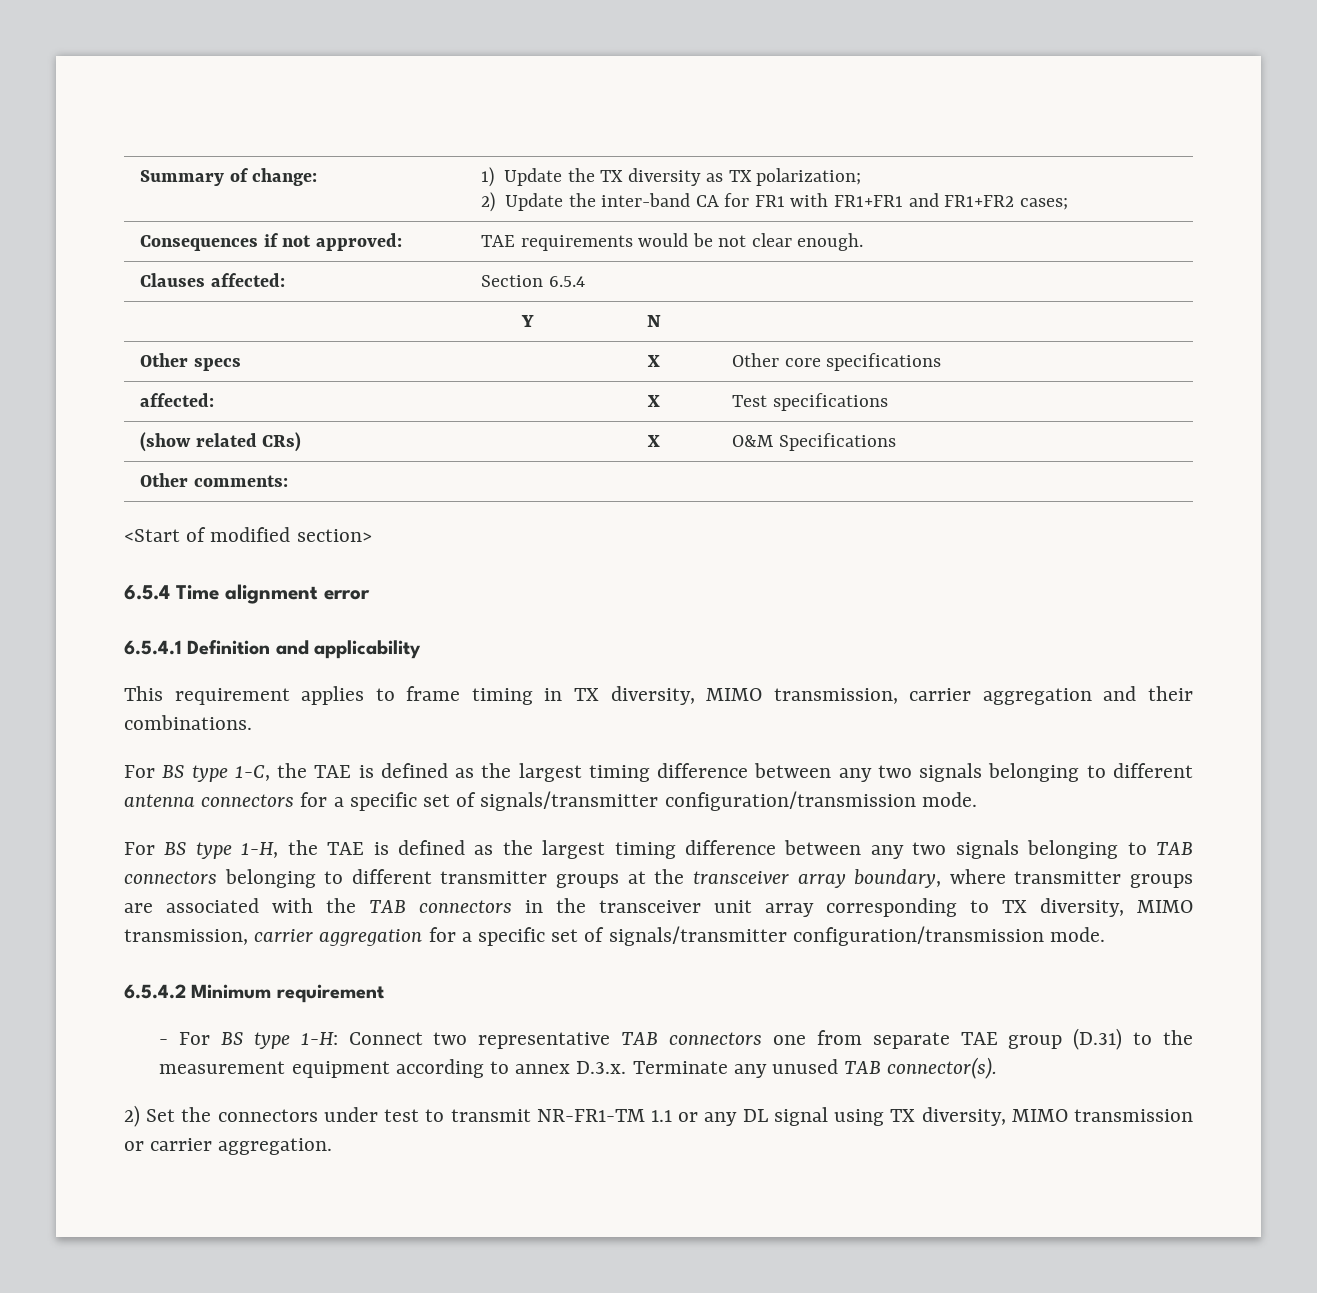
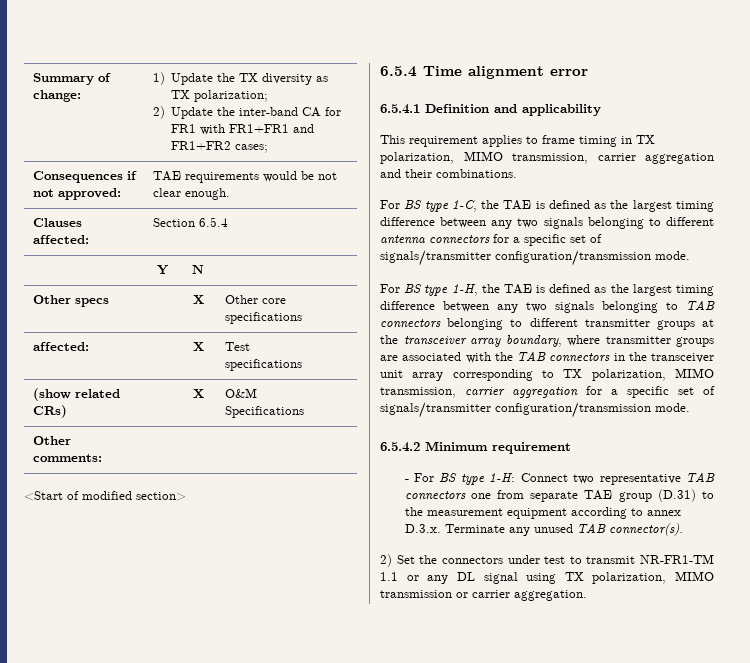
[610,686,695,705] diversity, -> [380,152,454,164] polarization,
[1040,898,1124,917] diversity, -> [591,369,666,381] polarization,
[921,1107,1006,1126] diversity, -> [592,572,667,584] polarization,

